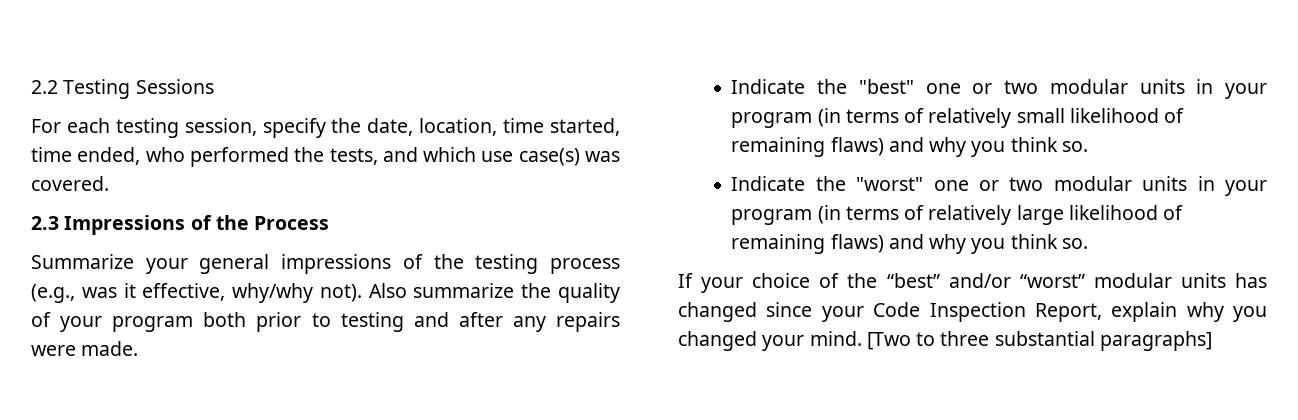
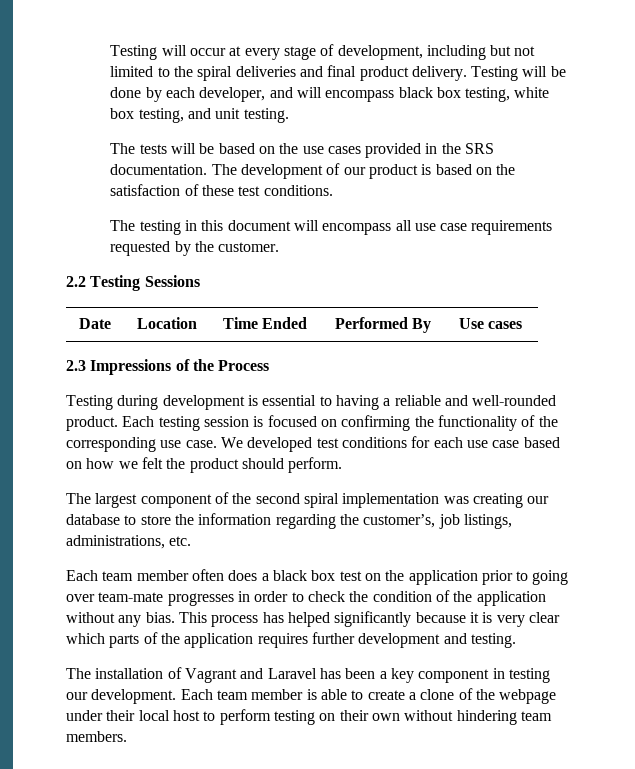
[31,79,214,99] [31,118,621,138] [31,147,620,167] [31,176,109,191] 2.2 Testing Sessions // For each testing session, specify the date, location, time started, time ended, who performed the tests, and which use case(s) was covered. -> [110,44,536,60] [110,65,566,81] [110,87,550,102] [110,108,289,123] [110,143,495,158] [110,163,516,179] [110,184,333,196] [110,220,553,235] [110,241,280,256] [66,275,200,291] [78,318,111,329] [136,317,197,329] [222,317,307,329] [334,317,431,333] [458,318,522,329] Testing will occur at every stage of development, including but not limited to the spiral deliveries and final product delivery. Testing will be done by each developer, and will encompass black box testing, white box testing, and unit testing. // The tests will be based on the use cases provided in the SRS documentation. The development of our product is based on the satisfaction of these test conditions. // The testing in this document will encompass all use case requirements requested by the customer. // 2.2 Testing Sessions // Date | Location | Time Ended | Performed By | Use cases
[31,254,620,274] [31,283,620,303] [31,312,621,332] [31,341,139,356] [731,79,1267,99] [731,108,1185,128] [731,137,1088,157] [731,176,1267,196] [731,205,1184,225] [731,234,1088,254] [678,273,1267,293] [678,302,1267,322] [678,331,1212,351] Summarize your general impressions of the testing process (e.g., was it effective, why/why not). Also summarize the quality of your program both prior to testing and after any repairs were made. // Indicate the "best" one or two modular units in your program (in terms of relatively small likelihood of remaining flaws) and why you think so. // Indicate the "worst" one or two modular units in your program (in terms of relatively large likelihood of remaining flaws) and why you think so. // If your choice of the “best” and/or “worst” modular units has changed since your Code Inspection Report, explain why you changed your mind. [Two to three substantial paragraphs] -> [66,395,557,410] [66,415,558,431] [66,436,560,452] [66,457,343,473] [66,492,550,508] [66,513,512,529] [66,535,192,549] [66,569,569,585] [66,590,546,606] [66,611,560,627] [66,632,516,648] [66,667,550,683] [66,688,557,704] [66,709,552,725] [66,731,127,742] Testing during development is essential to having a reliable and well-rounded product. Each testing session is focused on confirming the functionality of the corresponding use case. We developed test conditions for each use case based on how we felt the product should perform. // The largest component of the second spiral implementation was creating our database to store the information regarding the customer’s, job listings, administrations, etc. // Each team member often does a black box test on the application prior to going over team-mate progresses in order to check the condition of the application without any bias. This process has helped significantly because it is very clear which parts of the application requires further development and testing. // The installation of Vagrant and Laravel has been a key component in testing our development. Each team member is able to create a clone of the webpage under their local host to perform testing on their own without hindering team members.

